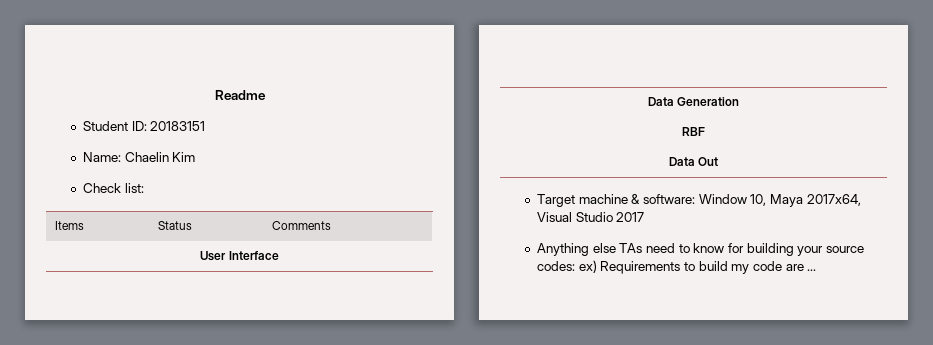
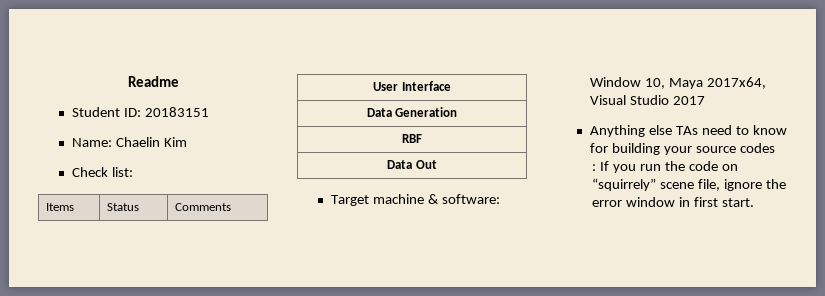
[537,260,817,274] codes: ex) Requirements to build my code are ... -> [739,143,775,153] [592,161,738,173] [592,178,787,191] [592,197,755,207] codes // : If you run the code on “squirrely” scene file, ignore the error window in first start.

